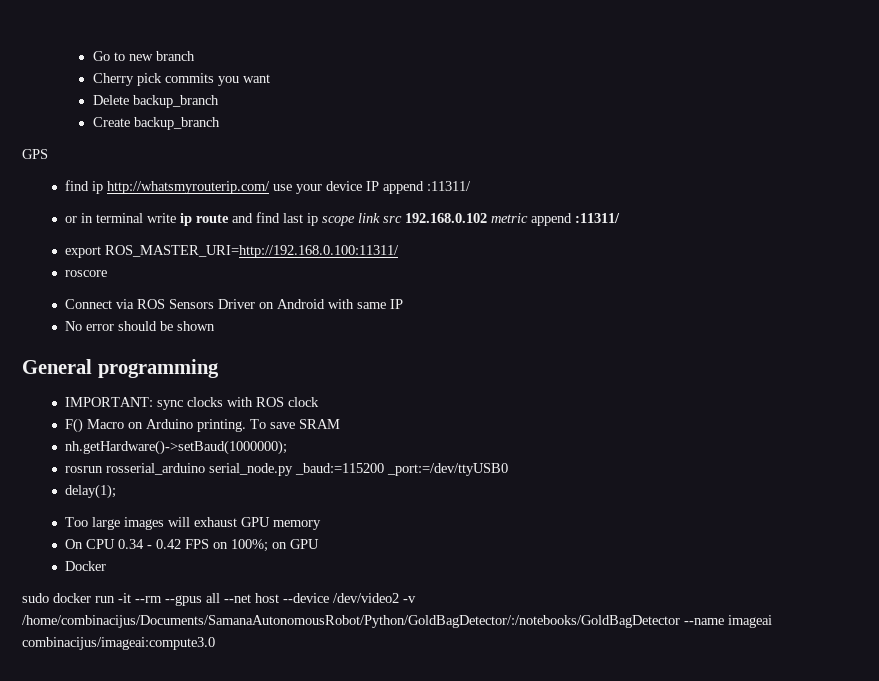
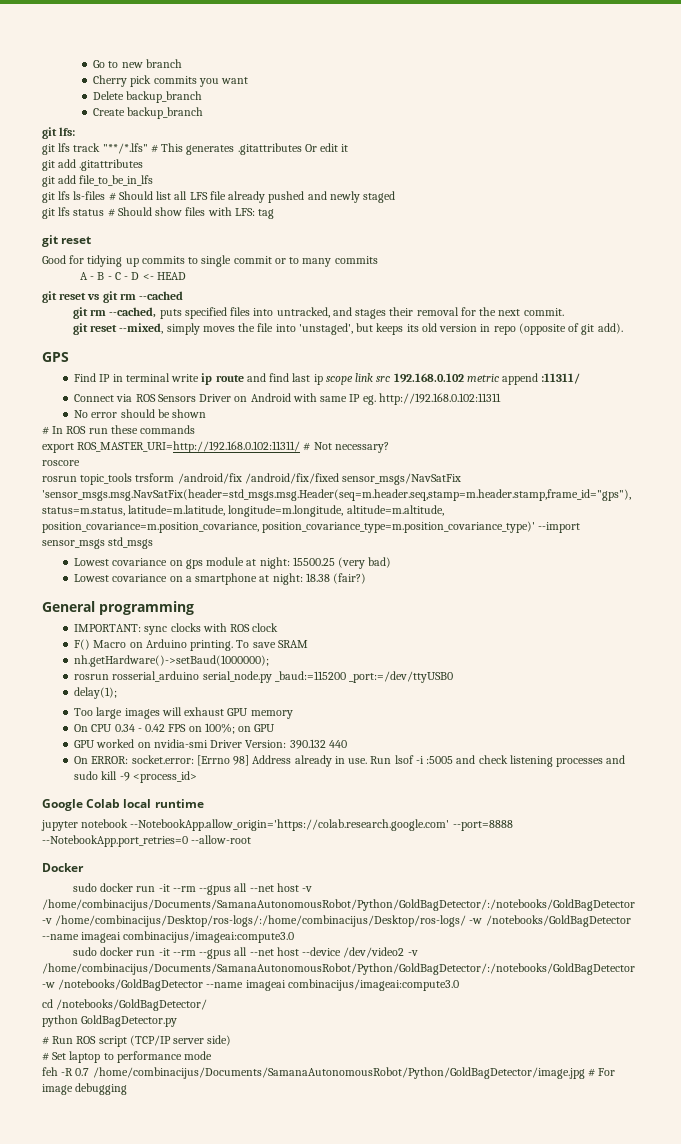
[22,149,48,159] [65,180,472,194] [65,216,78,223] GPS // find ip http://whatsmyrouterip.com/ use your device IP append :11311/ // or -> [42,127,76,139] [42,143,349,155] [42,159,144,171] [42,175,154,187] [42,191,396,203] [42,207,275,219] [42,235,92,247] [42,255,378,267] [79,272,186,280] [42,291,184,303] [72,307,564,319] [72,323,623,335] [42,352,69,362] [74,373,111,382] git lfs: // git lfs track "**/*.lfs" # This generates .gitattributes Or edit it // git add .gitattributes // git add file_to_be_in_lfs // git lfs ls-files # Should list all LFS file already pushed and newly staged // git lfs status # Should show files with LFS: tag // git reset // Good for tidying up commits to single commit or to many commits // A - B - C - D <- HEAD // git reset vs git rm --cached // git rm --cached, puts specified files into untracked, and stages their removal for the next commit. // git reset --mixed, simply moves the file into 'unstaged', but keeps its old version in repo (opposite of git add). // GPS // Find IP
[65,245,400,258] [65,270,108,277] // export ROS_MASTER_URI=http://192.168.0.100:11311/ // roscore -> (581, 378) none
(404, 304) none -> [362,393,501,405] eg. http://192.168.0.102:11311
(216, 326) none -> [42,425,196,435] [42,441,389,453] [42,460,80,466] [42,473,462,485] [42,489,631,501] [42,505,444,517] [42,521,581,533] [42,537,154,549] [74,557,392,569] [74,573,367,585] // # In ROS run these commands // export ROS_MASTER_URI=http://192.168.0.102:11311/ # Not necessary? // roscore // rosrun topic_tools trsform /android/fix /android/fix/fixed sensor_msgs/NavSatFix 'sensor_msgs.msg.NavSatFix(header=std_msgs.msg.Header(seq=m.header.seq,stamp=m.header.stamp,frame_id="gps"), status=m.status, latitude=m.latitude, longitude=m.longitude, altitude=m.altitude, position_covariance=m.position_covariance, position_covariance_type=m.position_covariance_type)' --import sensor_msgs std_msgs // Lowest covariance on gps module at night: 15500.25 (very bad) // Lowest covariance on a smartphone at night: 18.38 (fair?)
[65,561,107,571] Docker -> [74,739,347,749] [74,755,626,767] [74,771,197,783] [42,799,204,811] [41,819,513,831] [42,835,252,847] [42,863,84,872] [72,883,313,895] [42,899,635,911] [42,915,631,927] [42,931,295,943] GPU worked on nvidia-smi Driver Version: 390.132 440 // On ERROR: socket.error: [Errno 98] Address already in use. Run lsof -i :5005 and check listening processes and sudo kill -9 <process_id> // Google Colab local runtime // jupyter notebook --NotebookApp.allow_origin='https://colab.research.google.com' --port=8888 --NotebookApp.port_retries=0 --allow-root // Docker // sudo docker run -it --rm --gpus all --net host -v /home/combinacijus/Documents/SamanaAutonomousRobot/Python/GoldBagDetector/:/notebooks/GoldBagDetector -v /home/combinacijus/Desktop/ros-logs/:/home/combinacijus/Desktop/ros-logs/ -w /notebooks/GoldBagDetector --name imageai combinacijus/imageai:compute3.0
[684,615,772,628] [22,637,215,650] --name imageai combinacijus/imageai:compute3.0 -> [42,979,459,991] [42,999,208,1011] [42,1015,178,1027] [42,1035,232,1047] [42,1051,213,1063] [42,1067,616,1079] [42,1083,128,1095] -w /notebooks/GoldBagDetector --name imageai combinacijus/imageai:compute3.0 // cd /notebooks/GoldBagDetector/ // python GoldBagDetector.py // # Run ROS script (TCP/IP server side) // # Set laptop to performance mode // feh -R 0.7 /home/combinacijus/Documents/SamanaAutonomousRobot/Python/GoldBagDetector/image.jpg # For image debugging

